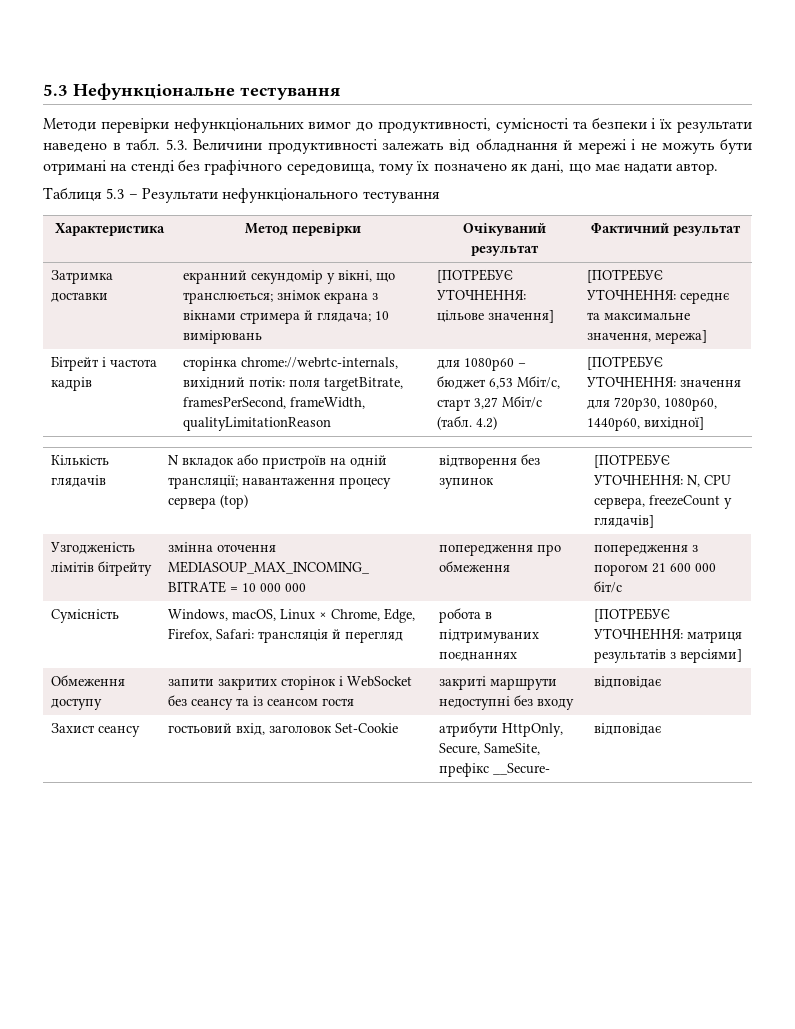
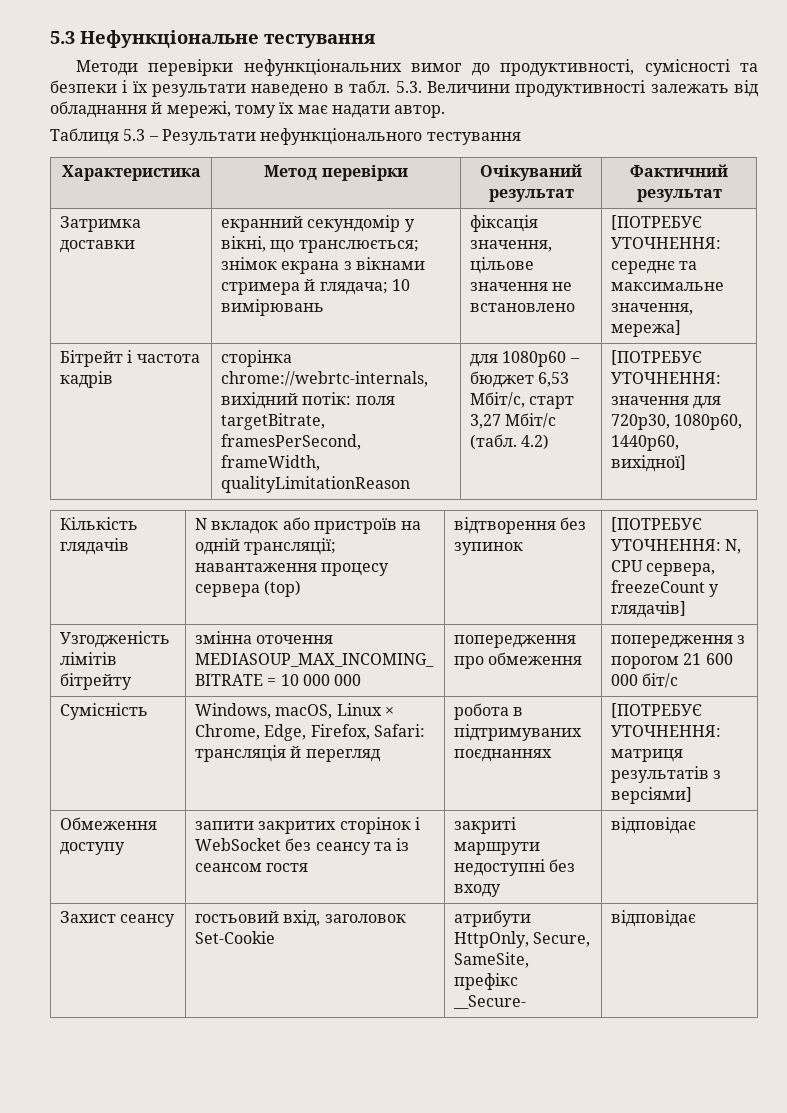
[577,138,752,154] [43,159,591,175] мережі і не можуть бути отримані на стенді без графічного середовища, тому їх позначено як дані, що -> [166,101,295,118] мережі, тому їх
[437,269,514,283] [436,289,527,301] [437,310,555,323] [ПОТРЕБУЄ УТОЧНЕННЯ: цільове значення] -> [469,215,538,232] [469,240,552,252] [469,257,534,274] [469,282,573,291] [469,303,575,312] фіксація значення, цільове значення не встановлено

